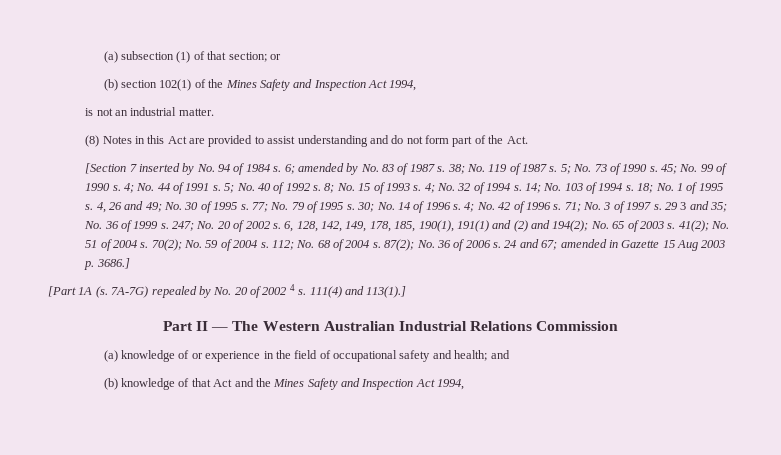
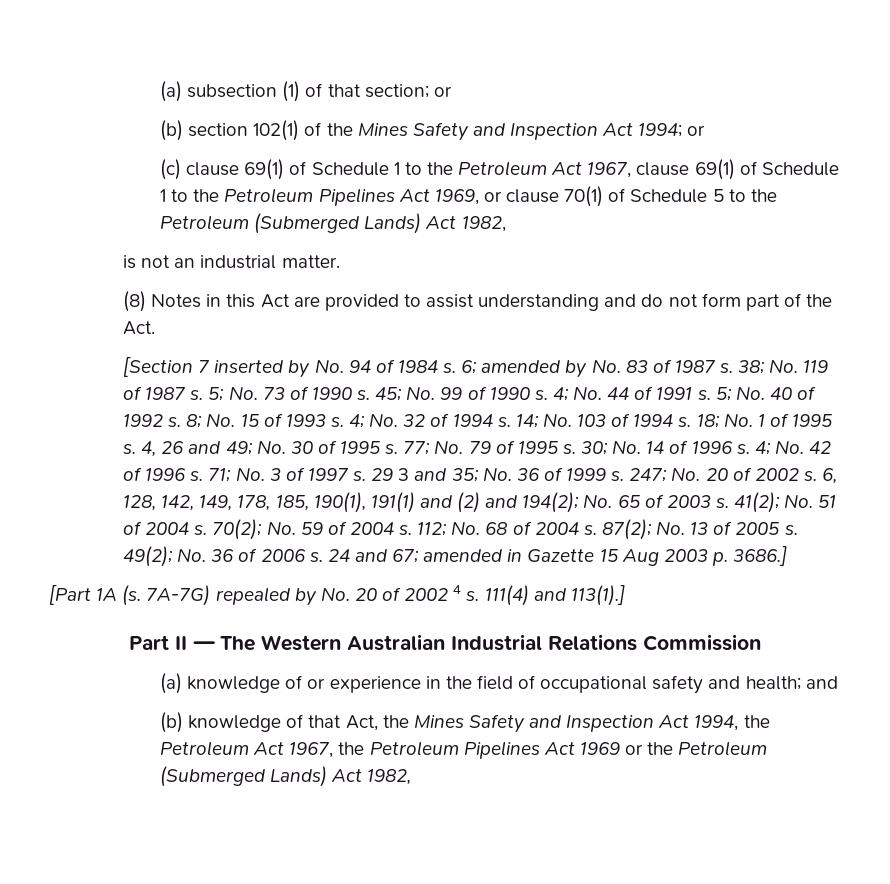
[389,80,417,91] 1994, -> [638,123,706,137] [160,159,839,180] [160,186,777,207] [160,213,506,234] 1994; or // (c) clause 69(1) of Schedule 1 to the Petroleum Act 1967, clause 69(1) of Schedule 1 to the Petroleum Pipelines Act 1969, or clause 70(1) of Schedule 5 to the Petroleum (Submerged Lands) Act 1982,
(435, 244) none -> [690,521,798,535] [123,546,207,567] 13 of 2005 s. 49(2); No.
[213,378,465,390] Act and the Mines Safety and Inspection Act 1994, -> [345,714,770,733] [160,741,768,759] [160,766,412,787] Act, the Mines Safety and Inspection Act 1994, the Petroleum Act 1967, the Petroleum Pipelines Act 1969 or the Petroleum (Submerged Lands) Act 1982,

